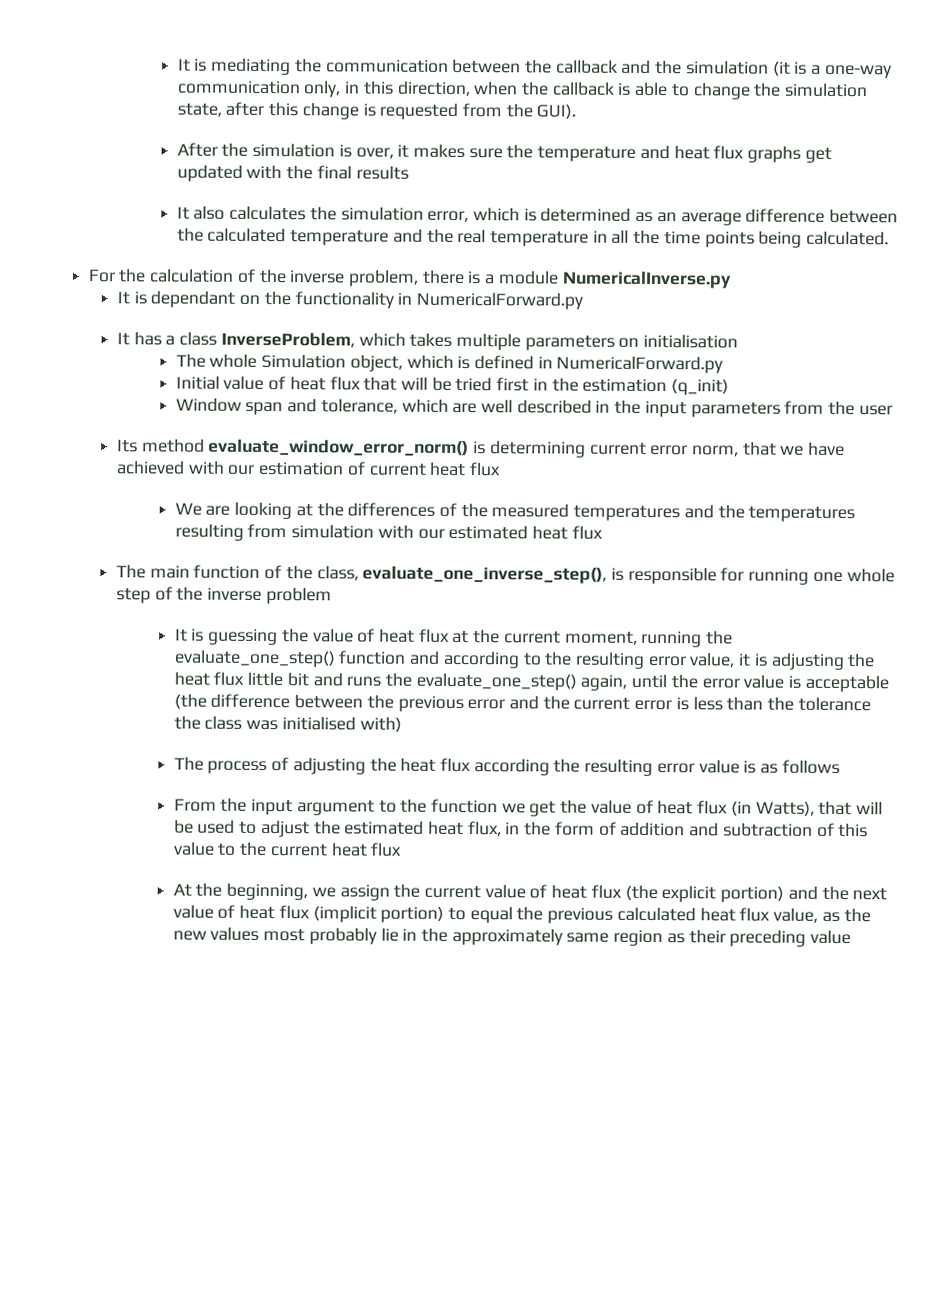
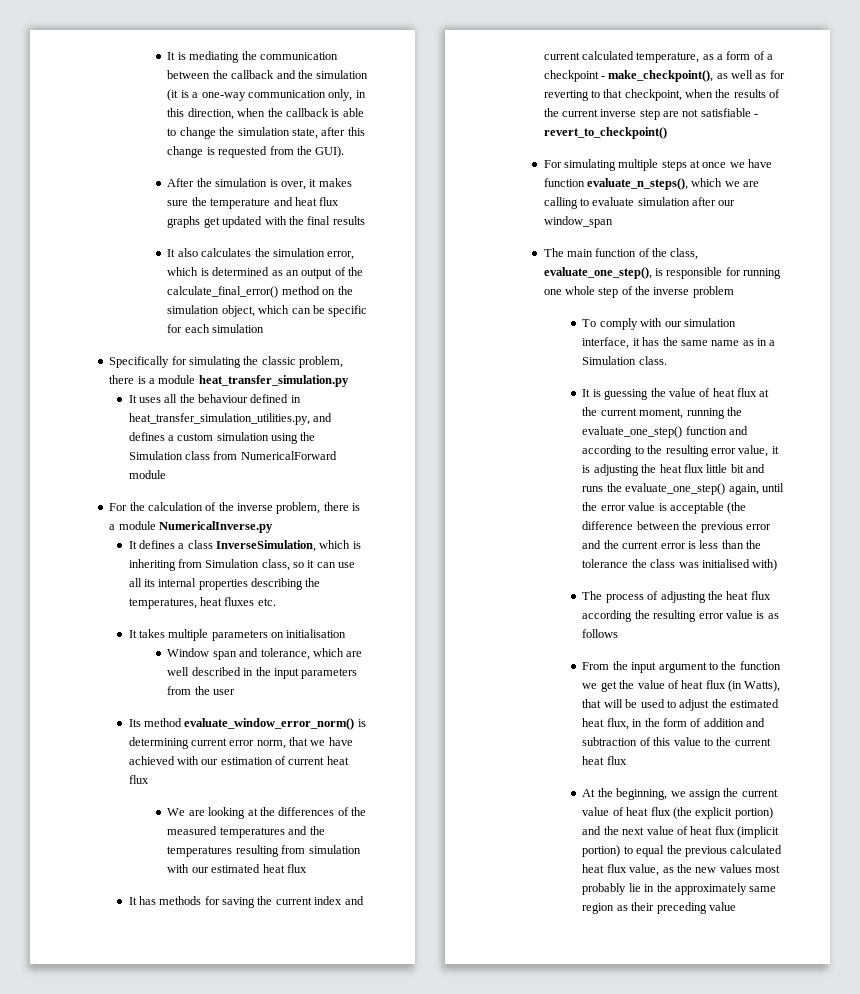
[680,208,899,226] [176,227,890,248] average difference between the calculated temperature and the real temperature in all the time points being calculated. -> [301,267,364,279] [167,286,353,298] [167,305,368,317] [167,324,265,333] [109,356,344,368] [109,375,349,387] [128,394,301,403] [128,413,332,425] [128,432,316,444] [128,451,337,460] [128,470,166,479] output of the calculate_final_error() method on the simulation object, which can be specific for each simulation // Specifically for simulating the classic problem, there is a module heat_transfer_simulation.py // It uses all the behaviour defined in heat_transfer_simulation_utilities.py, and defines a custom simulation using the Simulation class from NumericalForward module
[133,290,584,310] [116,331,406,348] is dependant on the functionality in NumericalForward.py // It has a class InverseProblem, which -> [138,540,361,552] [128,559,356,571] [128,578,321,590] [128,597,276,609] [128,630,137,638] defines a class InverseSimulation, which is inheriting from Simulation class, so it can use all its internal properties describing the temperatures, heat fluxes etc. // It
[175,353,724,374] [175,375,730,396] // The whole Simulation object, which is defined in NumericalForward.py // Initial value of heat flux that will be tried first in the estimation (q_init) -> (347, 633) none
(603, 532) none -> [128,896,364,908] [543,51,774,63] [543,70,785,82] [543,89,781,101] [543,108,759,120] [543,127,667,139] [543,159,773,171] [543,178,760,190] [543,197,736,209] [543,216,613,228] // It has methods for saving the current index and current calculated temperature, as a form of a checkpoint - make_checkpoint(), as well as for reverting to that checkpoint, when the results of the current inverse step are not satisfiable - revert_to_checkpoint() // For simulating multiple steps at once we have function evaluate_n_steps(), which we are calling to evaluate simulation after our window_span
[362,565,608,584] evaluate_one_inverse_step(), -> [543,267,652,279] evaluate_one_step(),
(332, 595) none -> [582,318,736,330] [582,337,776,349] [582,356,667,365] // To comply with our simulation interface, it has the same name as in a Simulation class.

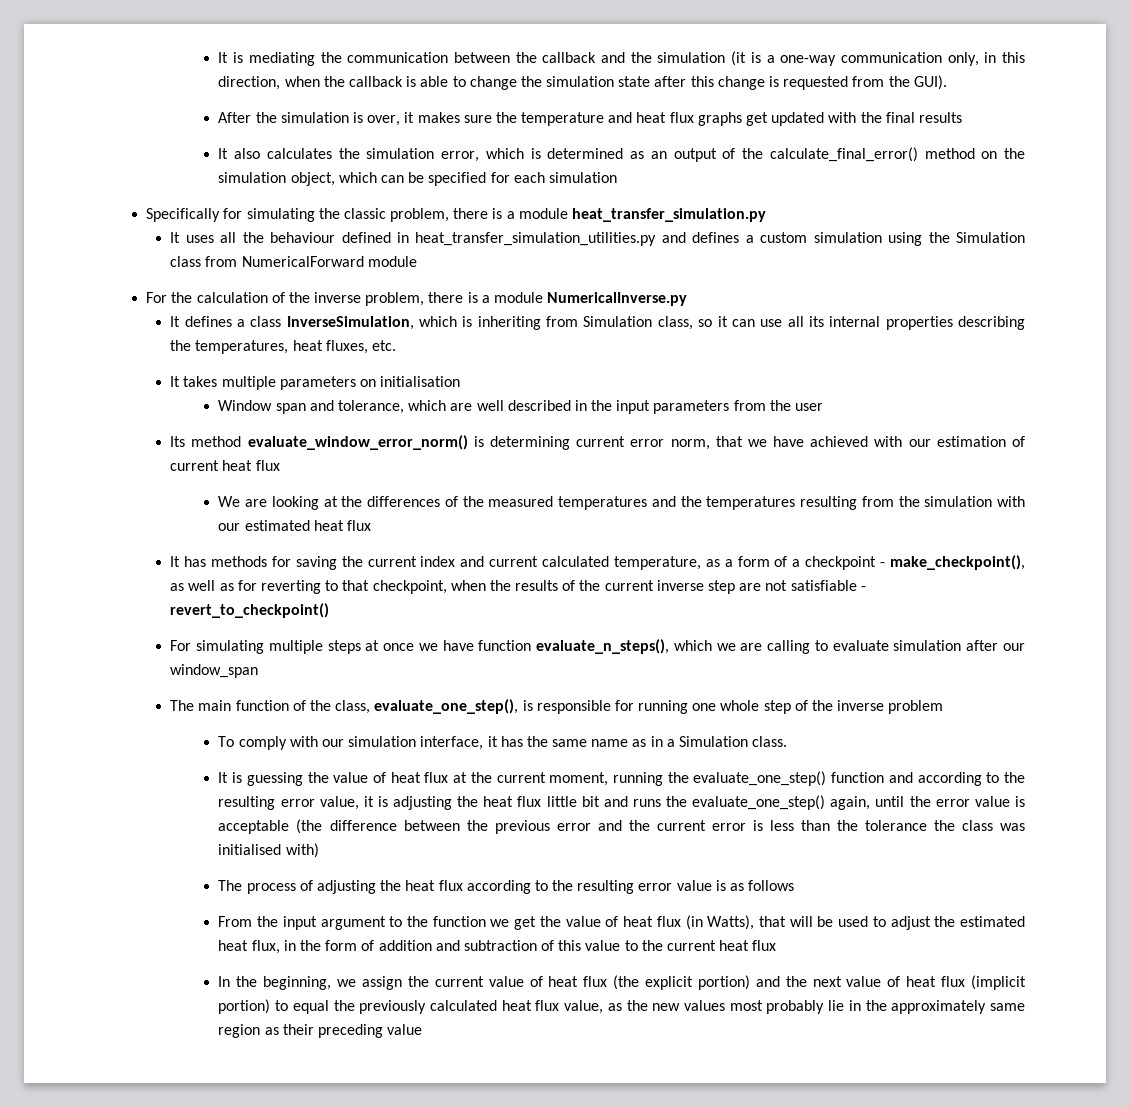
[291,128,318,139] state, -> [618,76,651,87] state
[328,305,368,317] specific -> [428,172,487,186] specified
[128,413,310,425] heat_transfer_simulation_utilities.py, -> [415,232,657,246] heat_transfer_simulation_utilities.py
[224,597,255,606] fluxes -> [325,340,368,354] fluxes,
(306, 849) none -> [898,496,920,507] the
(633, 616) none -> [534,880,548,891] to
[582,789,596,797] At -> [218,976,231,987] In
[684,846,727,857] previous -> [359,1000,427,1014] previously

